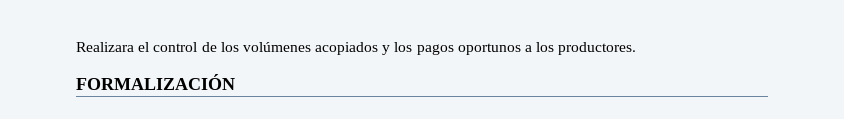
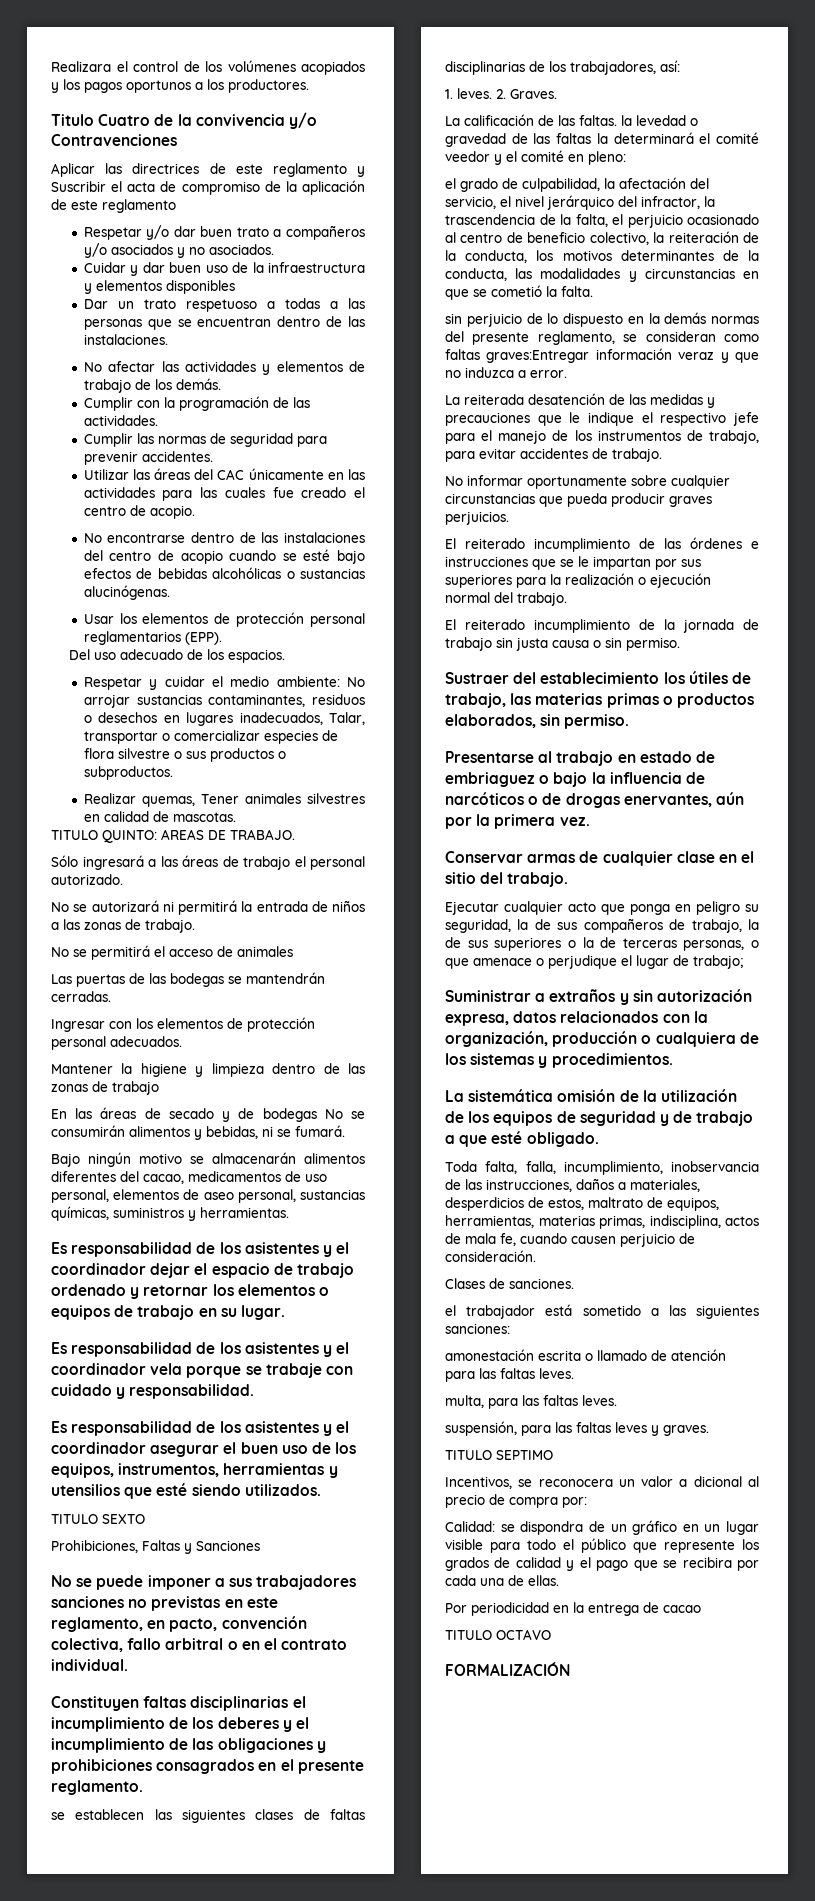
(637, 48) none -> [51,112,317,129] [51,134,177,146] [51,163,365,177] [51,180,365,195] [51,199,176,213] [83,225,366,240] [83,243,274,258] [83,262,365,276] [83,280,235,294] [83,298,366,312] [83,316,366,330] [83,334,168,345] [83,361,365,375] [83,378,221,393] [83,396,310,411] [83,415,158,426] [83,433,327,447] [83,451,213,465] [83,468,365,480] [83,487,366,501] [83,505,195,519] [83,532,365,543] [83,549,365,564] [83,567,366,579] [83,585,170,600] [83,612,366,627] [83,631,222,645] [68,649,285,663] [83,676,365,690] [83,694,366,708] [83,712,365,726] [83,730,338,744] [83,748,286,762] [83,766,173,780] [83,793,365,807] [83,811,236,822] [51,829,295,843] [51,855,365,870] [51,874,123,885] [51,900,365,915] [51,919,195,933] [51,945,293,960] [51,972,325,987] [51,991,111,1002] [51,1017,315,1032] [51,1036,182,1050] [51,1063,365,1077] [51,1081,159,1095] [51,1107,365,1122] [51,1125,345,1140] [51,1152,365,1167] [51,1171,327,1184] [51,1189,365,1203] [51,1206,289,1221] [51,1242,350,1257] [51,1263,354,1278] [51,1284,329,1299] [51,1305,285,1320] [51,1342,350,1357] [51,1363,353,1378] [51,1384,255,1399] [51,1421,350,1436] [51,1442,357,1457] [51,1463,338,1478] [51,1483,321,1499] [51,1514,145,1524] [51,1540,260,1554] [51,1575,357,1590] [51,1596,278,1611] [51,1616,307,1632] [51,1638,348,1652] [51,1659,128,1671] [51,1696,306,1711] [51,1717,309,1732] [51,1738,326,1753] [51,1759,364,1774] [51,1780,143,1795] [51,1809,365,1823] [445,60,680,75] [445,88,557,99] [445,114,698,126] [445,132,759,147] [445,150,626,165] [445,177,709,192] [445,195,715,210] [445,214,759,228] [445,231,759,245] [445,250,759,263] [445,268,759,282] [445,285,593,300] [445,312,759,327] [445,331,759,345] [445,348,759,363] [445,367,567,378] [445,393,715,408] [445,412,759,426] [445,430,759,444] [445,448,662,462] [445,475,730,489] [445,493,712,507] [445,511,509,525] [445,537,759,552] [445,556,701,570] [445,573,711,588] [445,592,567,606] [445,619,759,633] [445,637,680,651] [445,671,751,684] [445,693,754,708] [445,714,630,729] [445,751,715,766] [445,772,705,787] [445,792,744,808] [445,814,590,829] [445,851,755,866] [445,872,569,887] [445,901,759,915] [445,918,759,933] [445,937,759,951] [445,955,743,969] [445,989,752,1005] [445,1011,708,1026] [445,1031,759,1047] [445,1053,673,1068] [445,1089,737,1102] [445,1111,754,1126] [445,1131,599,1147] [445,1161,759,1175] [445,1178,700,1192] [445,1197,719,1211] [445,1215,759,1229] [445,1233,695,1247] [445,1250,536,1262] [445,1278,574,1289] [445,1304,759,1319] [445,1323,510,1334] [445,1349,726,1361] [445,1368,574,1382] [445,1395,617,1409] [445,1421,709,1436] [445,1450,553,1460] [445,1476,759,1489] [445,1494,587,1508] [445,1520,759,1535] [445,1538,759,1553] [445,1557,759,1571] [445,1575,559,1586] [445,1602,701,1616] [445,1629,551,1640] // Titulo Cuatro de la convivencia y/o Contravenciones // Aplicar las directrices de este reglamento y Suscribir el acta de compromiso de la aplicación de este reglamento // Respetar y/o dar buen trato a compañeros y/o asociados y no asociados. // Cuidar y dar buen uso de la infraestructura y elementos disponibles // Dar un trato respetuoso a todas a las personas que se encuentran dentro de las instalaciones. // No afectar las actividades y elementos de trabajo de los demás. // Cumplir con la programación de las actividades. // Cumplir las normas de seguridad para prevenir accidentes. // Utilizar las áreas del CAC únicamente en las actividades para las cuales fue creado el centro de acopio. // No encontrarse dentro de las instalaciones del centro de acopio cuando se esté bajo efectos de bebidas alcohólicas o sustancias alucinógenas. // Usar los elementos de protección personal reglamentarios (EPP). // Del uso adecuado de los espacios. // Respetar y cuidar el medio ambiente: No arrojar sustancias contaminantes, residuos o desechos en lugares inadecuados, Talar, transportar o comercializar especies de flora silvestre o sus productos o subproductos. // Realizar quemas, Tener animales silvestres en calidad de mascotas. // TITULO QUINTO: AREAS DE TRABAJO. // Sólo ingresará a las áreas de trabajo el personal autorizado. // No se autorizará ni permitirá la entrada de niños a las zonas de trabajo. // No se permitirá el acceso de animales // Las puertas de las bodegas se mantendrán cerradas. // Ingresar con los elementos de protección personal adecuados. // Mantener la higiene y limpieza dentro de las zonas de trabajo // En las áreas de secado y de bodegas No se consumirán alimentos y bebidas, ni se fumará. // Bajo ningún motivo se almacenarán alimentos diferentes del cacao, medicamentos de uso personal, elementos de aseo personal, sustancias químicas, suministros y herramientas. // Es responsabilidad de los asistentes y el coordinador dejar el espacio de trabajo ordenado y retornar los elementos o equipos de trabajo en su lugar. // Es responsabilidad de los asistentes y el coordinador vela porque se trabaje con cuidado y responsabilidad. // Es responsabilidad de los asistentes y el coordinador asegurar el buen uso de los equipos, instrumentos, herramientas y utensilios que esté siendo utilizados. // TITULO SEXTO // Prohibiciones, Faltas y Sanciones // No se puede imponer a sus trabajadores sanciones no previstas en este reglamento, en pacto, convención colectiva, fallo arbitral o en el contrato individual. // Constituyen faltas disciplinarias el incumplimiento de los deberes y el incumplimiento de las obligaciones y prohibiciones consagrados en el presente reglamento. // se establecen las siguientes clases de faltas disciplinarias de los trabajadores, así: // 1. leves. 2. Graves. // La calificación de las faltas. la levedad o gravedad de las faltas la determinará el comité veedor y el comité en pleno: // el grado de culpabilidad, la afectación del servicio, el nivel jerárquico del infractor, la trascendencia de la falta, el perjuicio ocasionado al centro de beneficio colectivo, la reiteración de la conducta, los motivos determinantes de la conducta, las modalidades y circunstancias en que se cometió la falta. // sin perjuicio de lo dispuesto en la demás normas del presente reglamento, se consideran como faltas graves:Entregar información veraz y que no induzca a error. // La reiterada desatención de las medidas y precauciones que le indique el respectivo jefe para el manejo de los instrumentos de trabajo, para evitar accidentes de trabajo. // No informar oportunamente sobre cualquier circunstancias que pueda producir graves perjuicios. // El reiterado incumplimiento de las órdenes e instrucciones que se le impartan por sus superiores para la realización o ejecución normal del trabajo. // El reiterado incumplimiento de la jornada de trabajo sin justa causa o sin permiso. // Sustraer del establecimiento los útiles de trabajo, las materias primas o productos elaborados, sin permiso. // Presentarse al trabajo en estado de embriaguez o bajo la influencia de narcóticos o de drogas enervantes, aún por la primera vez. // Conservar armas de cualquier clase en el sitio del trabajo. // Ejecutar cualquier acto que ponga en peligro su seguridad, la de sus compañeros de trabajo, la de sus superiores o la de terceras personas, o que amenace o perjudique el lugar de trabajo; // Suministrar a extraños y sin autorización expresa, datos relacionados con la organización, producción o cualquiera de los sistemas y procedimientos. // La sistemática omisión de la utilización de los equipos de seguridad y de trabajo a que esté obligado. // Toda falta, falla, incumplimiento, inobservancia de las instrucciones, daños a materiales, desperdicios de estos, maltrato de equipos, herramientas, materias primas, indisciplina, actos de mala fe, cuando causen perjuicio de consideración. // Clases de sanciones. // el trabajador está sometido a las siguientes sanciones: // amonestación escrita o llamado de atención para las faltas leves. // multa, para las faltas leves. // suspensión, para las faltas leves y graves. // TITULO SEPTIMO // Incentivos, se reconocera un valor a dicional al precio de compra por: // Calidad: se dispondra de un gráfico en un lugar visible para todo el público que represente los grados de calidad y el pago que se recibira por cada una de ellas. // Por periodicidad en la entrega de cacao // TITULO OCTAVO

